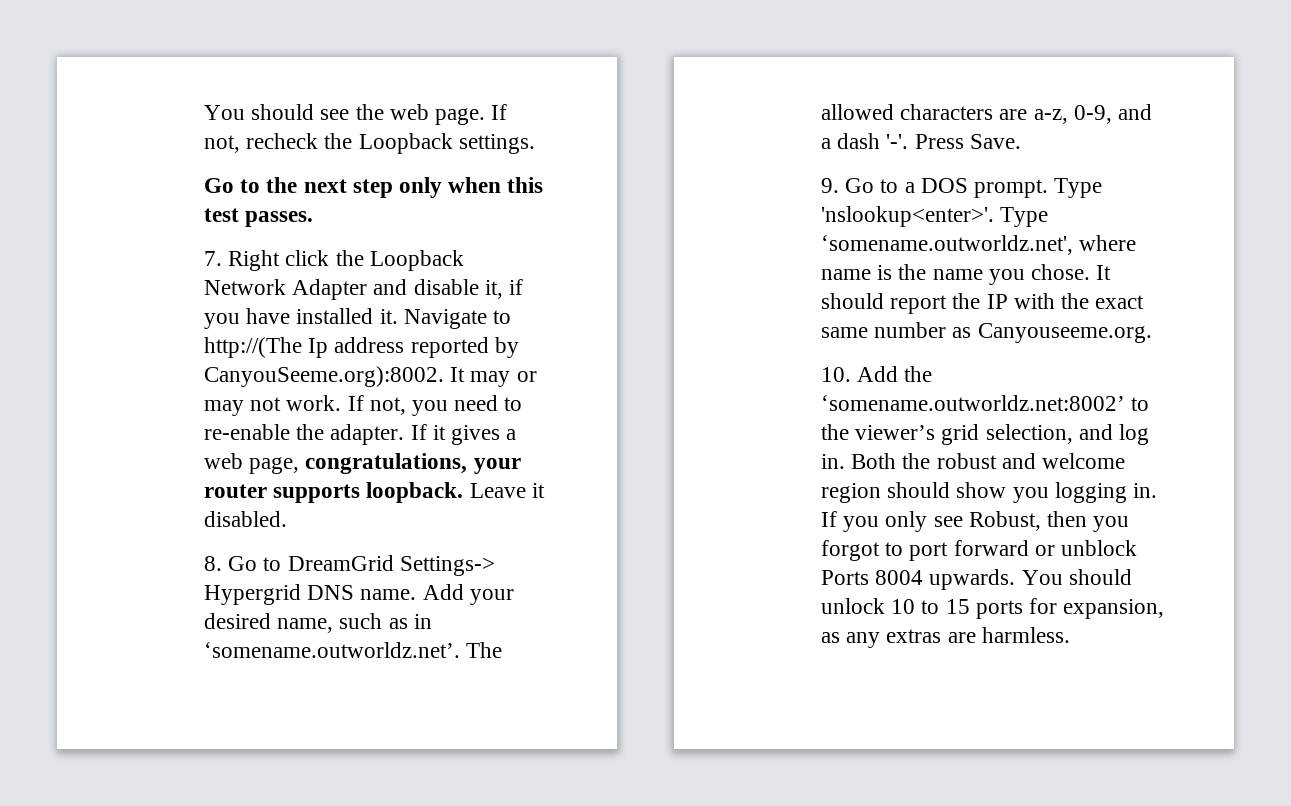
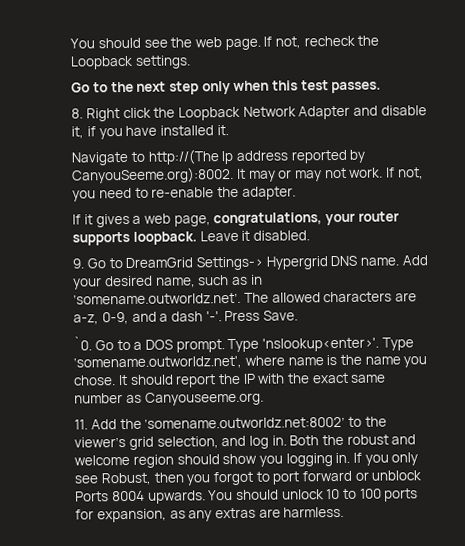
[204,251,223,266] 7. -> [71,108,84,119] 8.
(398, 316) none -> (229, 130) //
(405, 434) none -> (296, 193) //
[204,556,223,571] 8. -> [72,258,85,269] 9.
[821,178,840,193] 9. -> [73,336,93,351] `0.
[821,367,852,382] 10. -> [74,419,89,430] 11.
[945,599,970,614] 15 -> [359,488,382,499] 100

